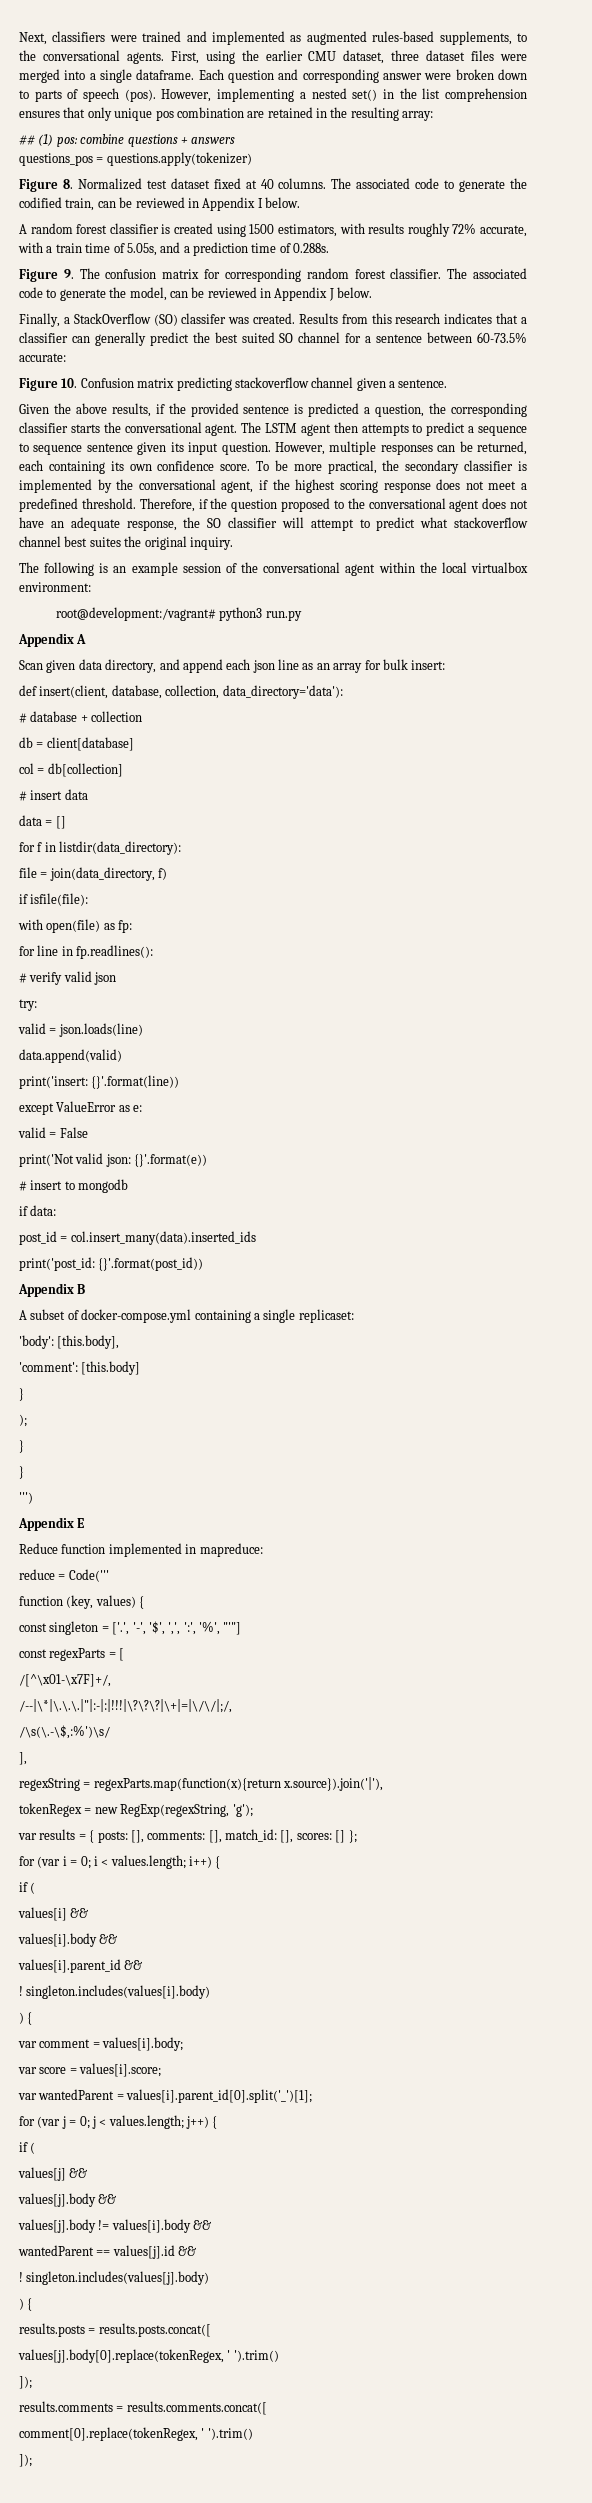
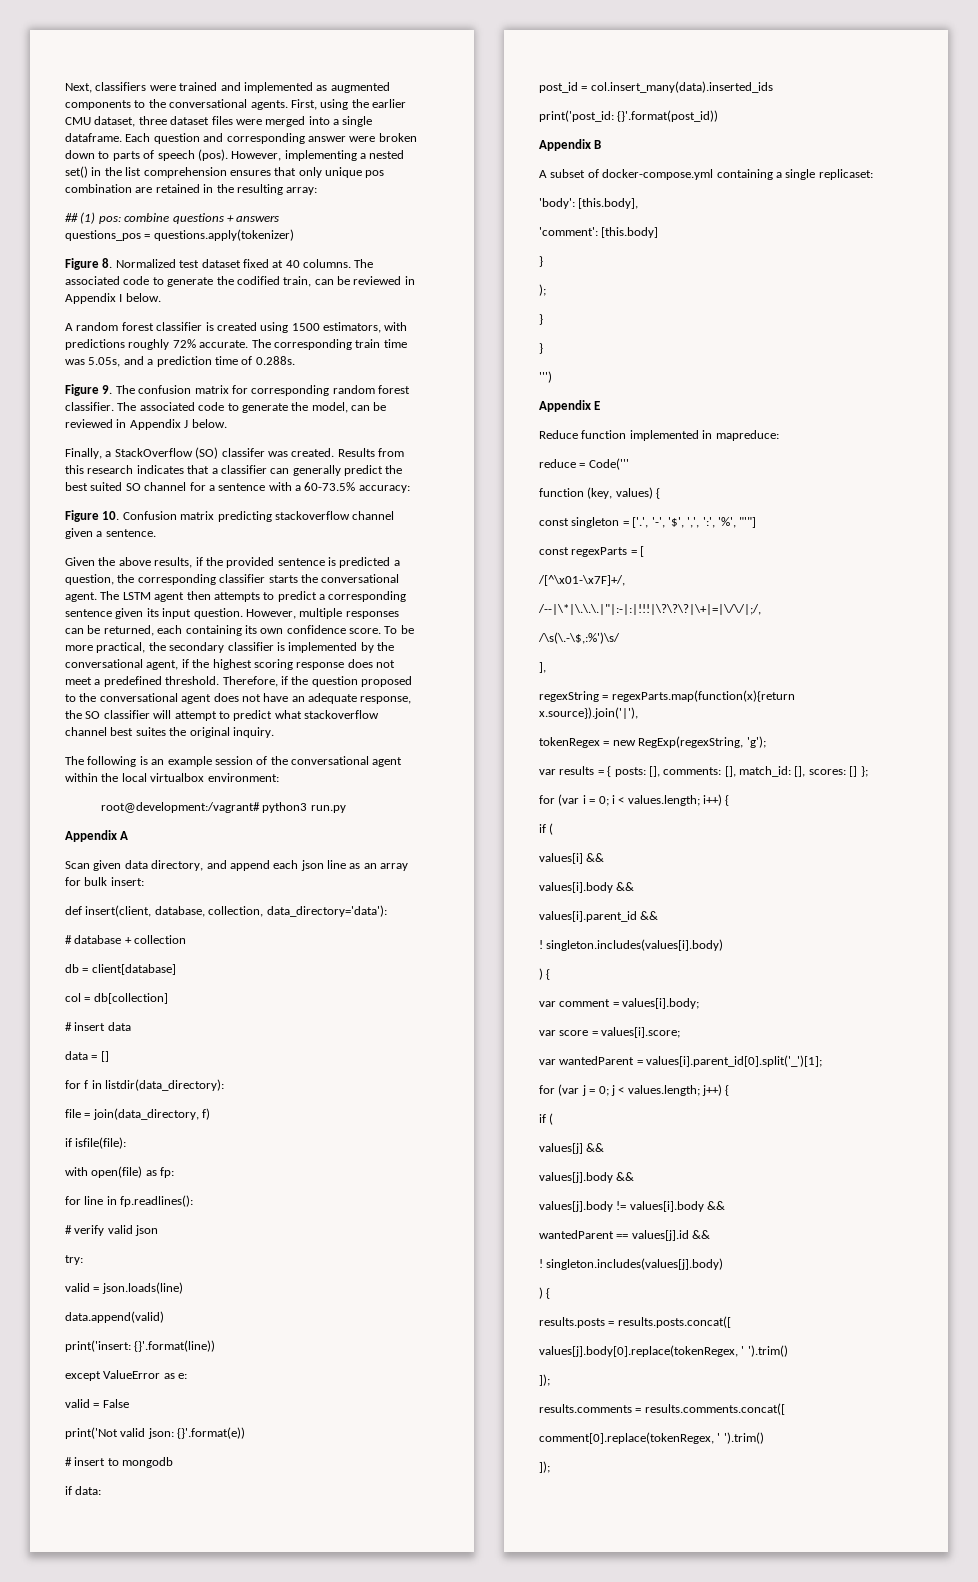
[372,31,512,45] rules-based supplements, -> [65,100,131,110] components
[368,223,405,234] results -> [65,339,125,350] predictions
[480,225,528,237] [18,242,53,253] accurate, with a -> [199,339,352,350] accurate. The corresponding
[113,243,125,253] of -> [65,359,85,365] was
[427,332,527,343] [19,353,66,362] between 60-73.5% accurate: -> [268,482,410,493] with a 60-73.5% accuracy:
[478,426,528,436] [19,443,83,455] sequence to sequence -> [328,591,407,602] corresponding

